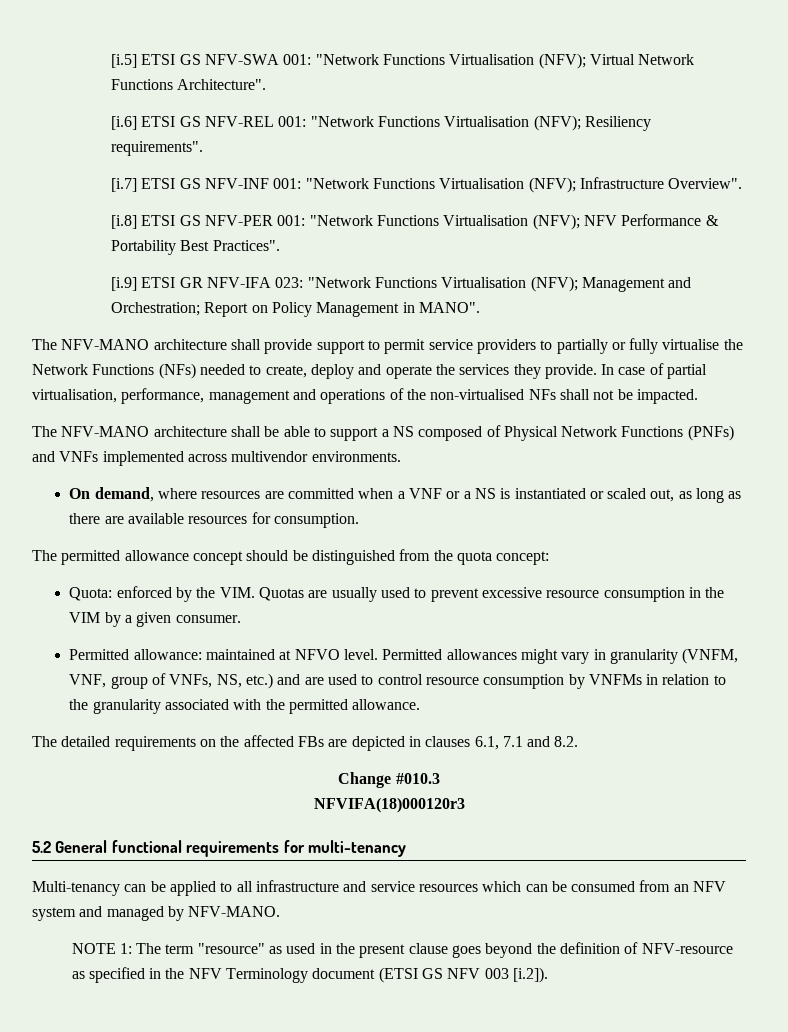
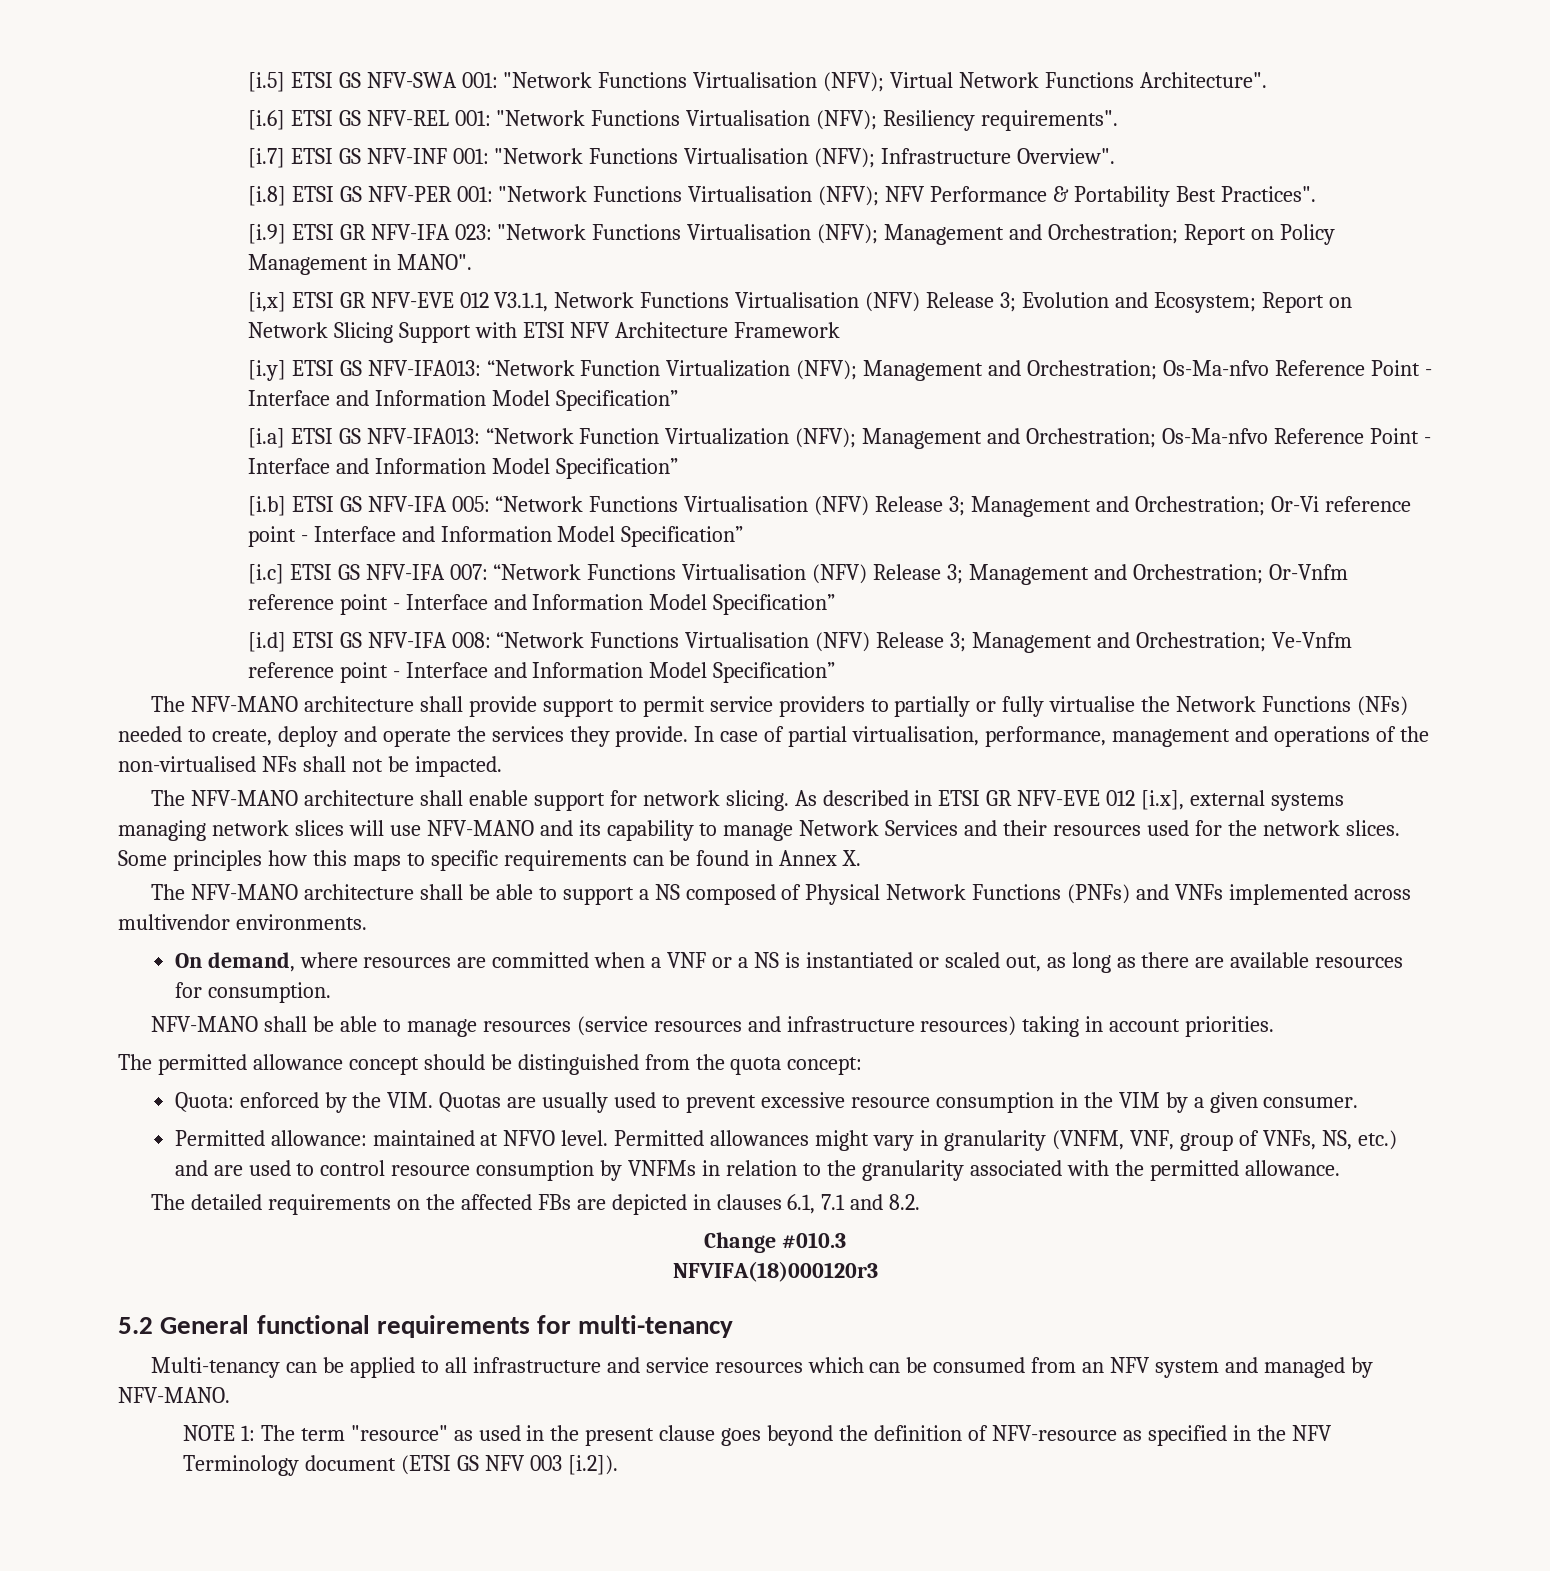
(480, 307) none -> [247,292,1352,313] [247,322,841,343] [247,360,1432,381] [247,390,678,411] [247,428,1431,449] [247,458,678,479] [247,496,1411,517] [247,526,744,547] [247,564,1348,585] [247,594,836,615] [247,632,1352,653] [247,662,836,683] // [i,x] ETSI GR NFV-EVE 012 V3.1.1, Network Functions Virtualisation (NFV) Release 3; Evolution and Ecosystem; Report on Network Slicing Support with ETSI NFV Architecture Framework // [i.y] ETSI GS NFV-IFA013: “Network Function Virtualization (NFV); Management and Orchestration; Os-Ma-nfvo Reference Point - Interface and Information Model Specification” // [i.a] ETSI GS NFV-IFA013: “Network Function Virtualization (NFV); Management and Orchestration; Os-Ma-nfvo Reference Point - Interface and Information Model Specification” // [i.b] ETSI GS NFV-IFA 005: “Network Functions Virtualisation (NFV) Release 3; Management and Orchestration; Or-Vi reference point - Interface and Information Model Specification” // [i.c] ETSI GS NFV-IFA 007: “Network Functions Virtualisation (NFV) Release 3; Management and Orchestration; Or-Vnfm reference point - Interface and Information Model Specification” // [i.d] ETSI GS NFV-IFA 008: “Network Functions Virtualisation (NFV) Release 3; Management and Orchestration; Ve-Vnfm reference point - Interface and Information Model Specification”
(698, 396) none -> [151,790,1345,811] [118,820,1400,841] [118,850,862,871] // The NFV-MANO architecture shall enable support for network slicing. As described in ETSI GR NFV-EVE 012 [i.x], external systems managing network slices will use NFV-MANO and its capability to manage Network Services and their resources used for the network slices. Some principles how this maps to specific requirements can be found in Annex X.
(359, 520) none -> [151,1016,1275,1037] // NFV-MANO shall be able to manage resources (service resources and infrastructure resources) taking in account priorities.

